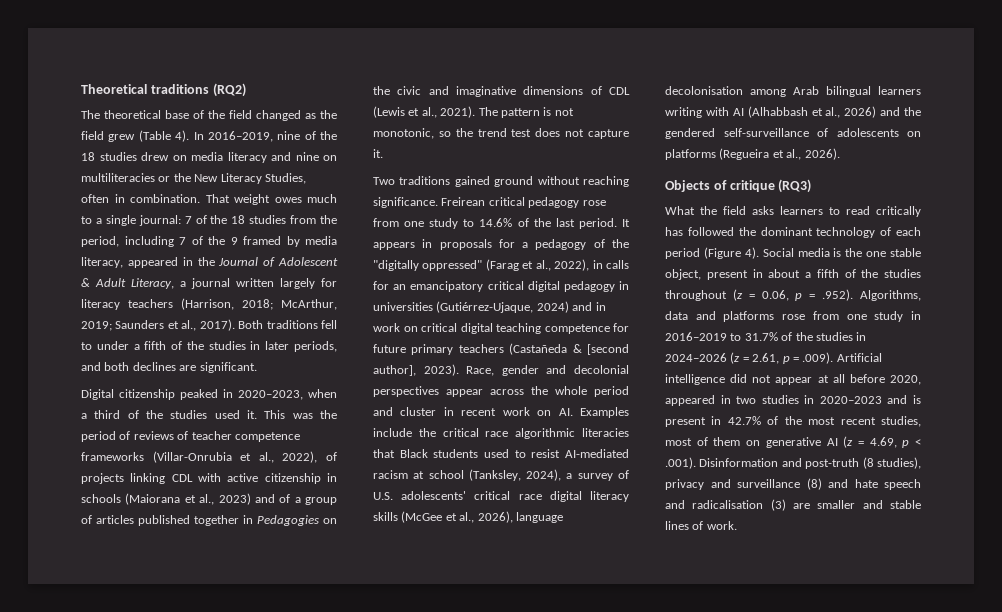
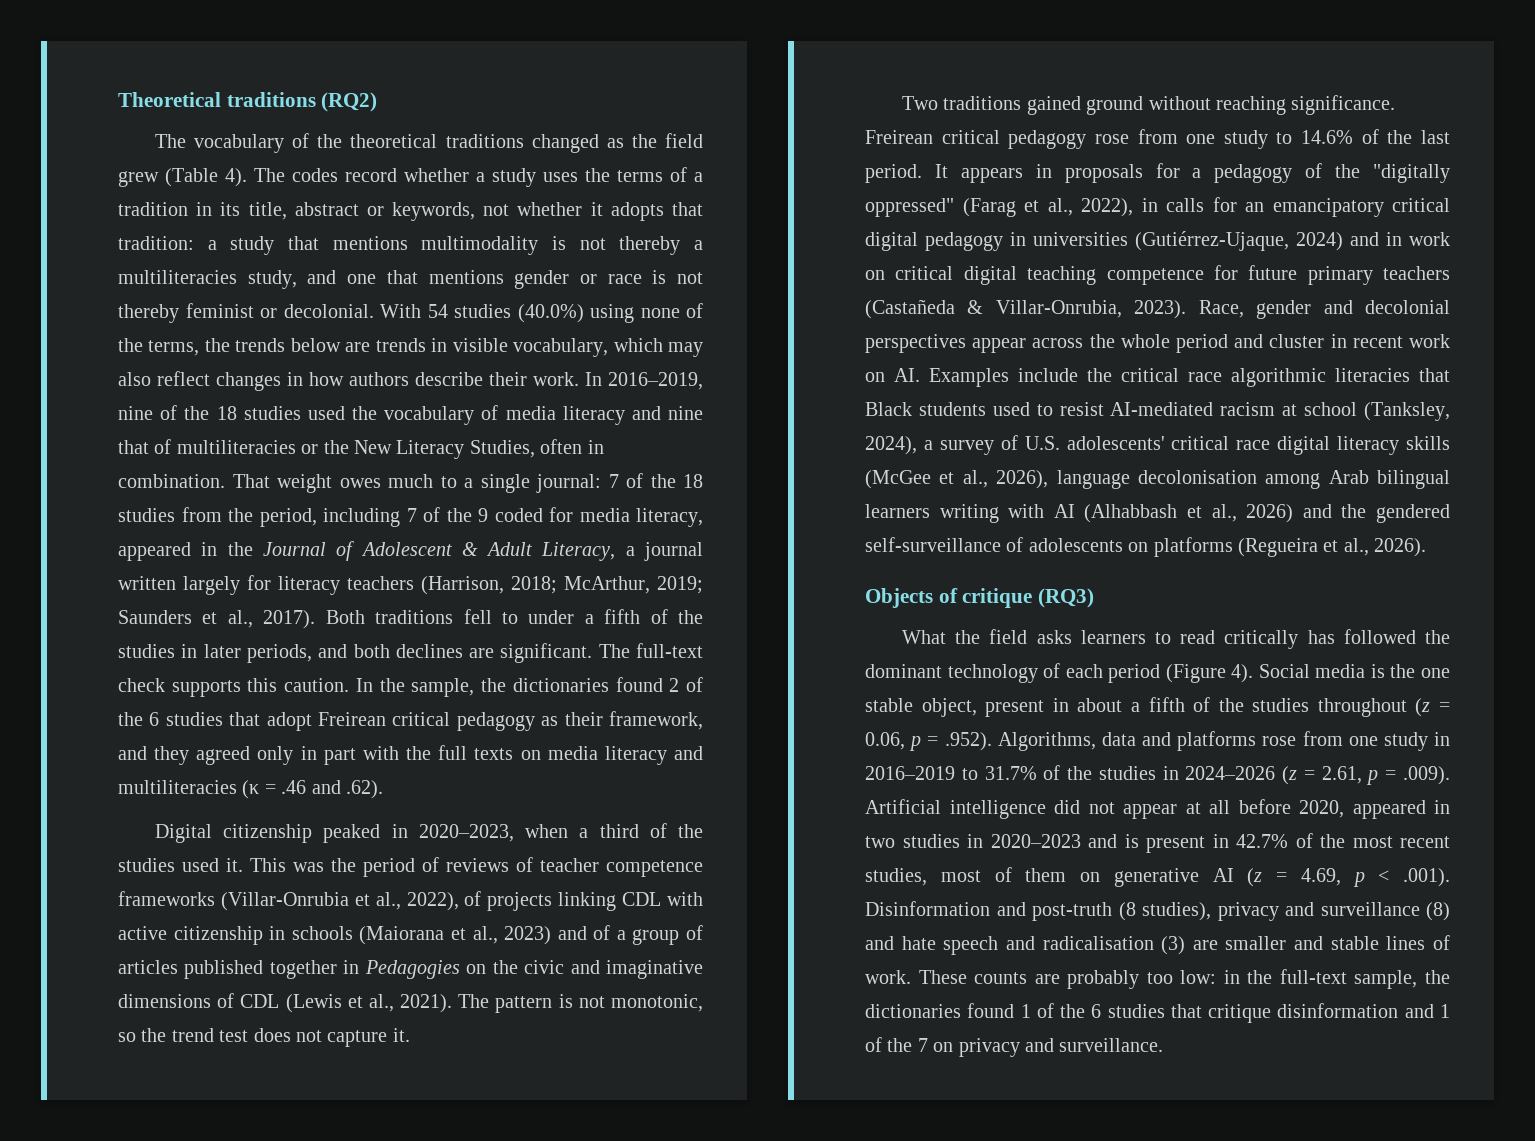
[104,110,252,119] theoretical base of the field -> [194,133,524,153] vocabulary of the theoretical traditions
(190, 136) none -> [254,167,703,187] [118,202,703,221] [118,236,703,255] [118,270,703,289] [118,303,703,323] [118,338,703,357] [118,371,579,391] The codes record whether a study uses the terms of a tradition in its title, abstract or keywords, not whether it adopts that tradition: a study that mentions multimodality is not thereby a multiliteracies study, and one that mentions gender or race is not thereby feminist or decolonial. With 54 studies (40.0%) using none of the terms, the trends below are trends in visible vocabulary, which may also reflect changes in how authors describe their work.
[141,152,187,161] drew on -> [307,405,499,425] used the vocabulary of
[323,155,337,161] on -> [118,439,172,454] that of
[243,236,300,247] framed by -> [494,507,573,522] coded for
(257, 367) none -> [598,643,703,658] [118,677,704,697] [118,711,703,731] [118,745,703,765] [118,780,383,799] The full-text check supports this caution. In the sample, the dictionaries found 2 of the 6 studies that adopt Freirean critical pedagogy as their framework, and they agreed only in part with the full texts on media literacy and multiliteracies (κ = .46 and .62).
[587,344,629,355] [373,365,416,376] [second author], -> [995,300,1122,318] Villar-Onrubia,
(737, 525) none -> [918,969,1450,989] [865,1003,1450,1023] [865,1037,1164,1057] These counts are probably too low: in the full-text sample, the dictionaries found 1 of the 6 studies that critique disinformation and 1 of the 7 on privacy and surveillance.

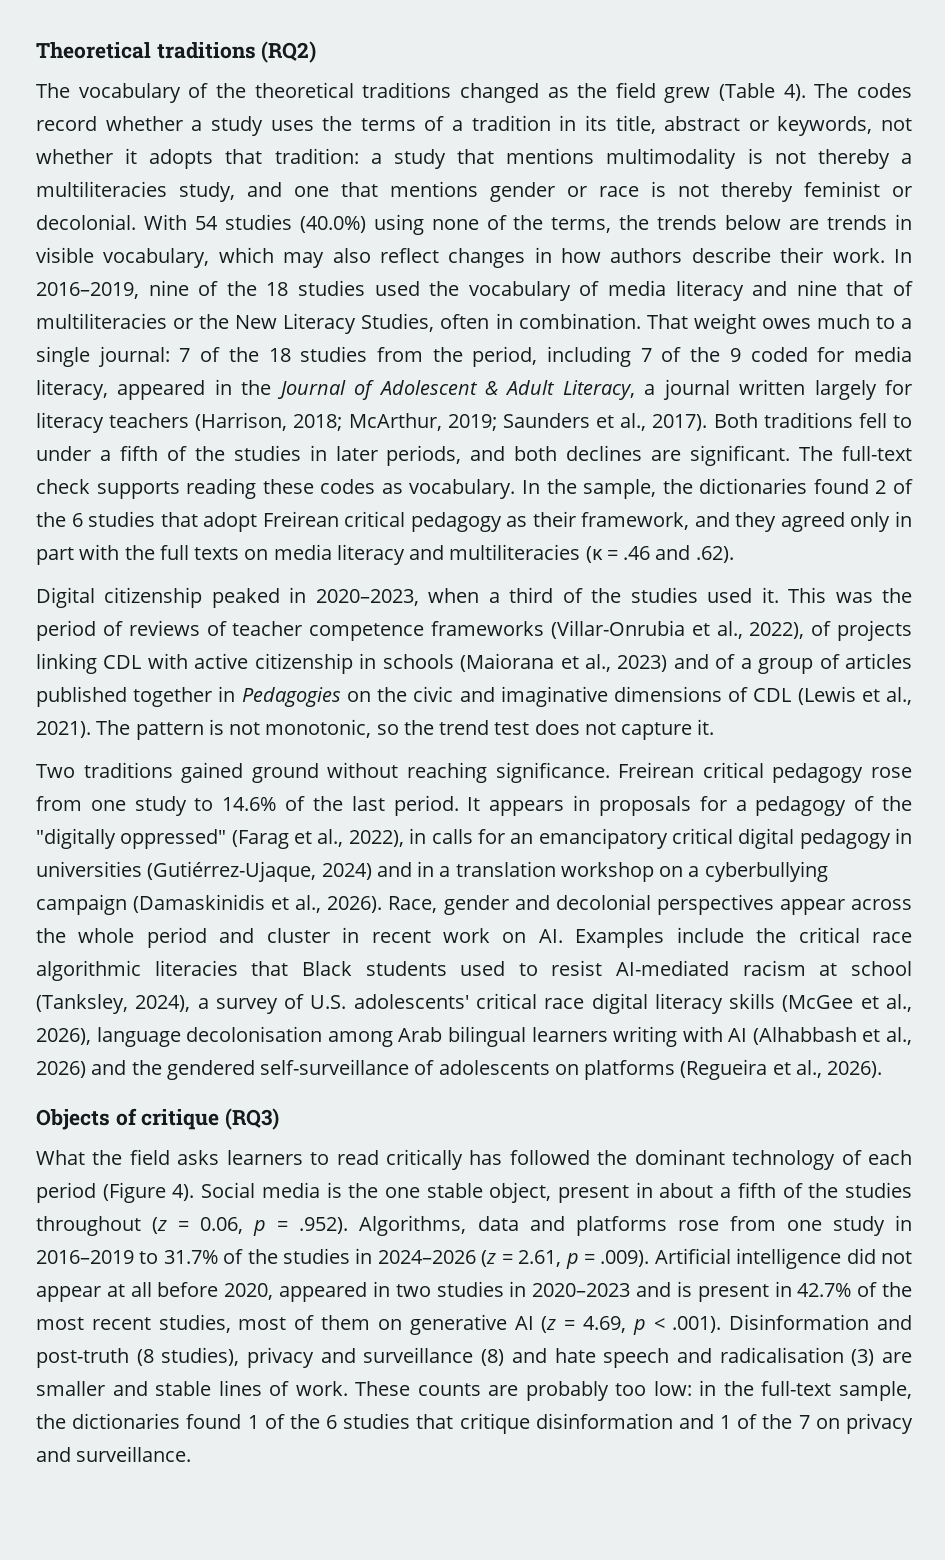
[247,678,350,692] this caution. -> [186,478,516,499] reading these codes as vocabulary.
[1409,232,1450,246] [865,265,1450,285] [865,299,1187,319] work on critical digital teaching competence for future primary teachers (Castañeda & Villar-Onrubia, 2023). -> [439,861,828,882] [36,894,383,915] a translation workshop on a cyberbullying campaign (Damaskinidis et al., 2026).

